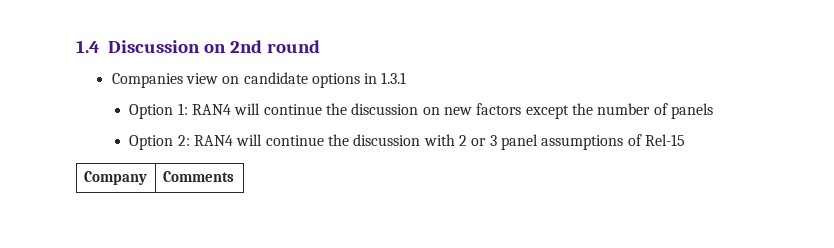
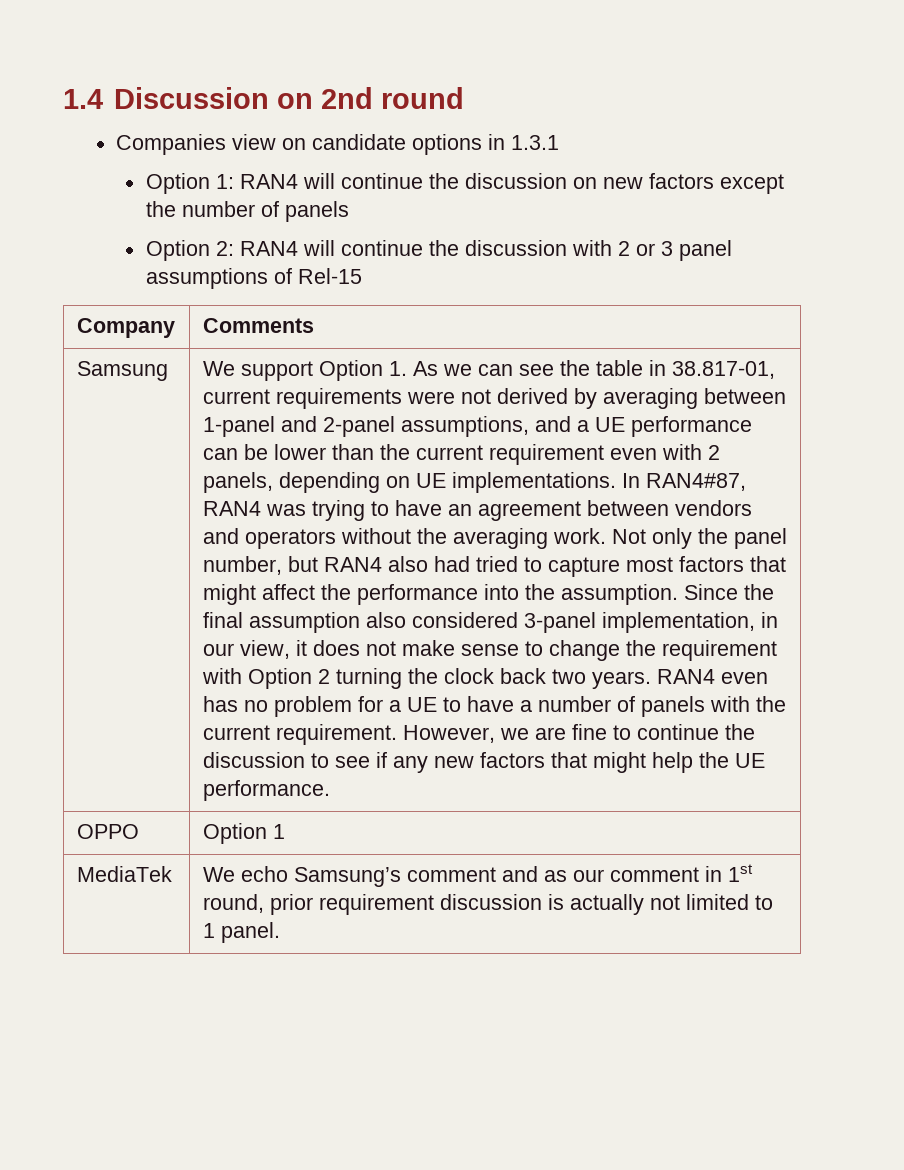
(234, 176) none -> [76,361,168,381] [202,360,775,381] [202,388,786,409] [202,416,752,437] [202,444,720,465] [202,472,746,493] [202,500,752,521] [202,528,787,549] [202,556,786,577] [202,584,774,605] [202,612,778,633] [202,640,777,661] [201,668,768,689] [202,696,786,717] [202,724,755,745] [202,752,765,773] [202,780,330,801] [76,824,139,839] [202,823,285,844] [76,866,172,882] [202,864,753,887] [202,894,773,915] [202,922,280,943] // Samsung | We support Option 1. As we can see the table in 38.817-01, current requirements were not derived by averaging between 1-panel and 2-panel assumptions, and a UE performance can be lower than the current requirement even with 2 panels, depending on UE implementations. In RAN4#87, RAN4 was trying to have an agreement between vendors and operators without the averaging work. Not only the panel number, but RAN4 also had tried to capture most factors that might affect the performance into the assumption. Since the final assumption also considered 3-panel implementation, in our view, it does not make sense to change the requirement with Option 2 turning the clock back two years. RAN4 even has no problem for a UE to have a number of panels with the current requirement. However, we are fine to continue the discussion to see if any new factors that might help the UE performance. // OPPO | Option 1 // MediaTek | We echo Samsung’s comment and as our comment in 1st round, prior requirement discussion is actually not limited to 1 panel.

